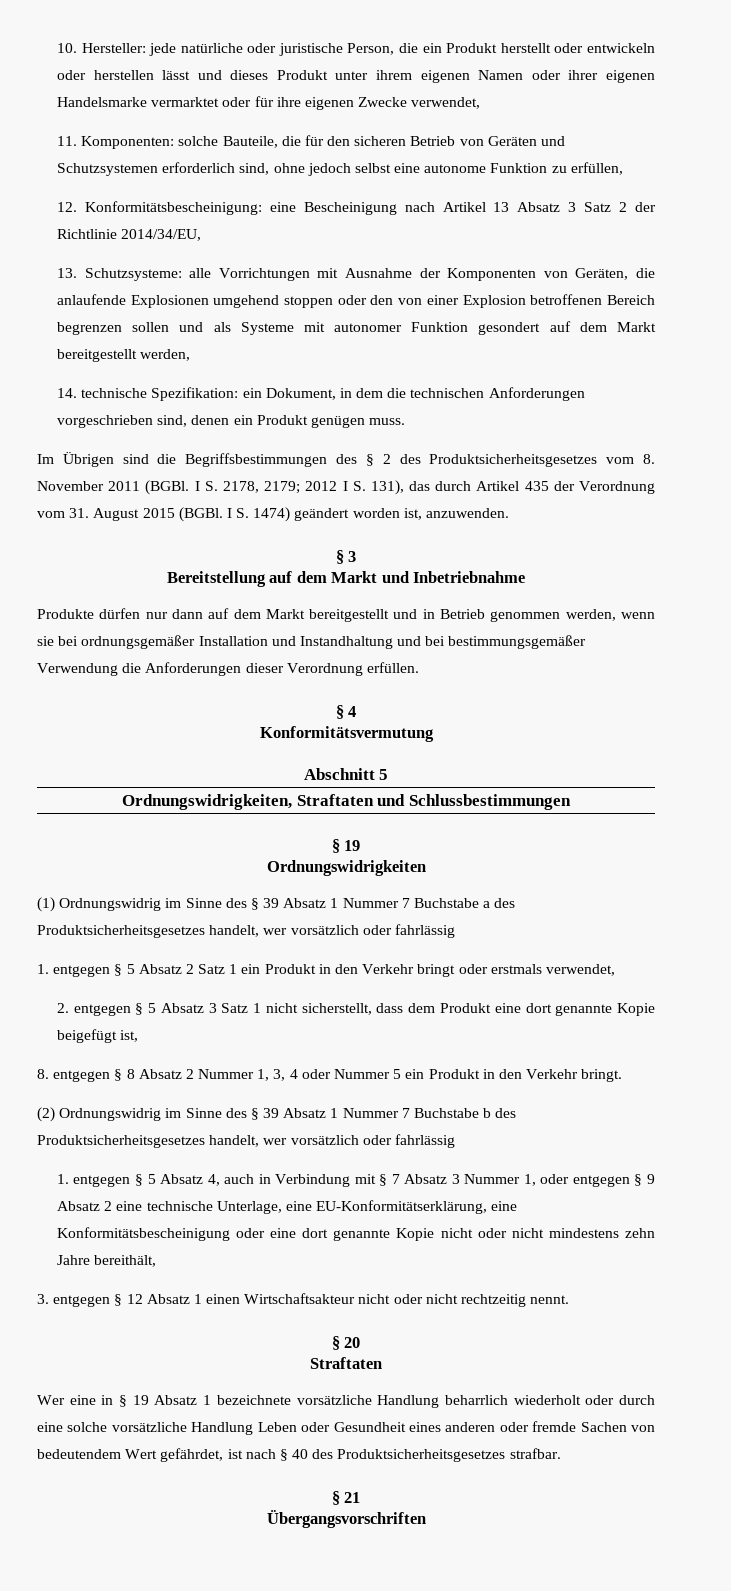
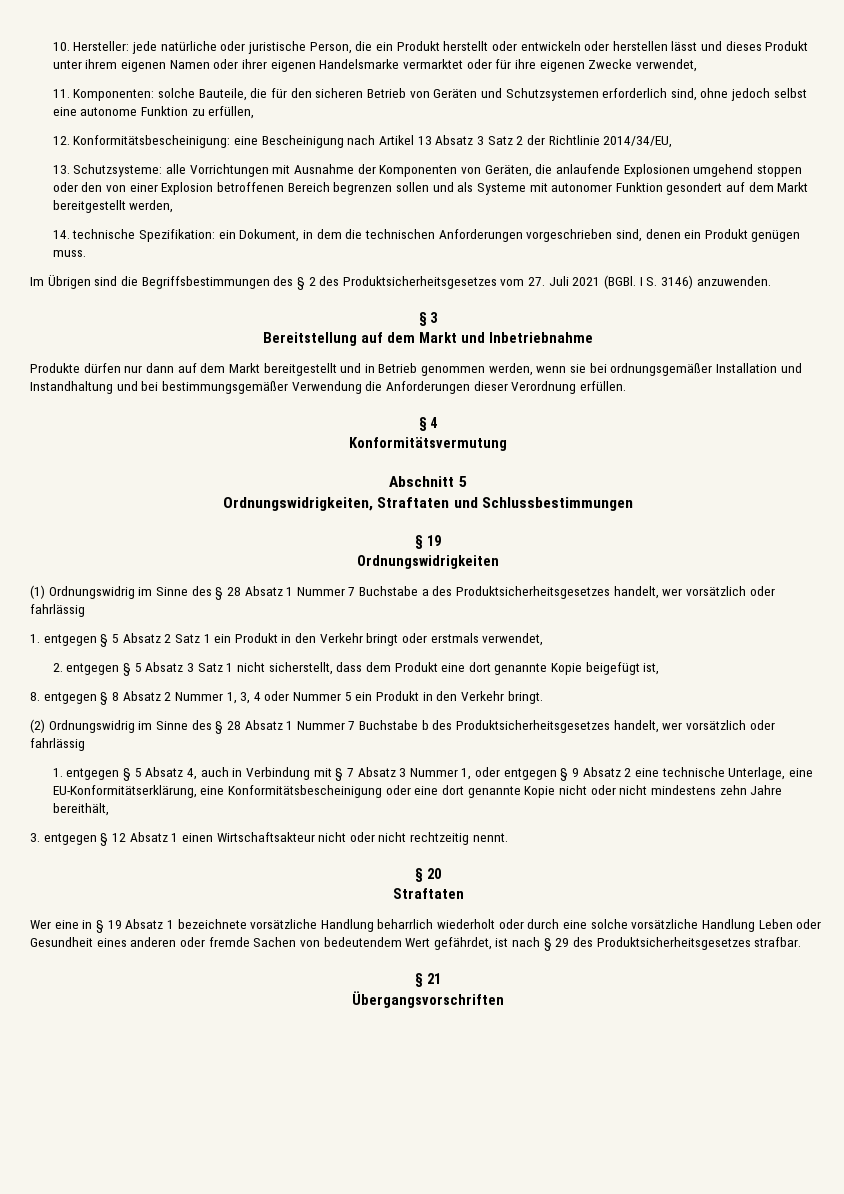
[643,454,655,464] [37,480,655,495] [37,507,422,522] 8. November 2011 (BGBl. I S. 2178, 2179; 2012 I S. 131), das durch Artikel 435 der Verordnung vom 31. August 2015 (BGBl. I S. 1474) geändert worden ist, -> [528,275,693,289] 27. Juli 2021 (BGBl. I S. 3146)
[263,898,280,908] 39 -> [226,587,241,596] 28
[263,1108,280,1118] 39 -> [226,721,241,730] 28
[292,1449,309,1459] 40 -> [555,938,570,947] 29

